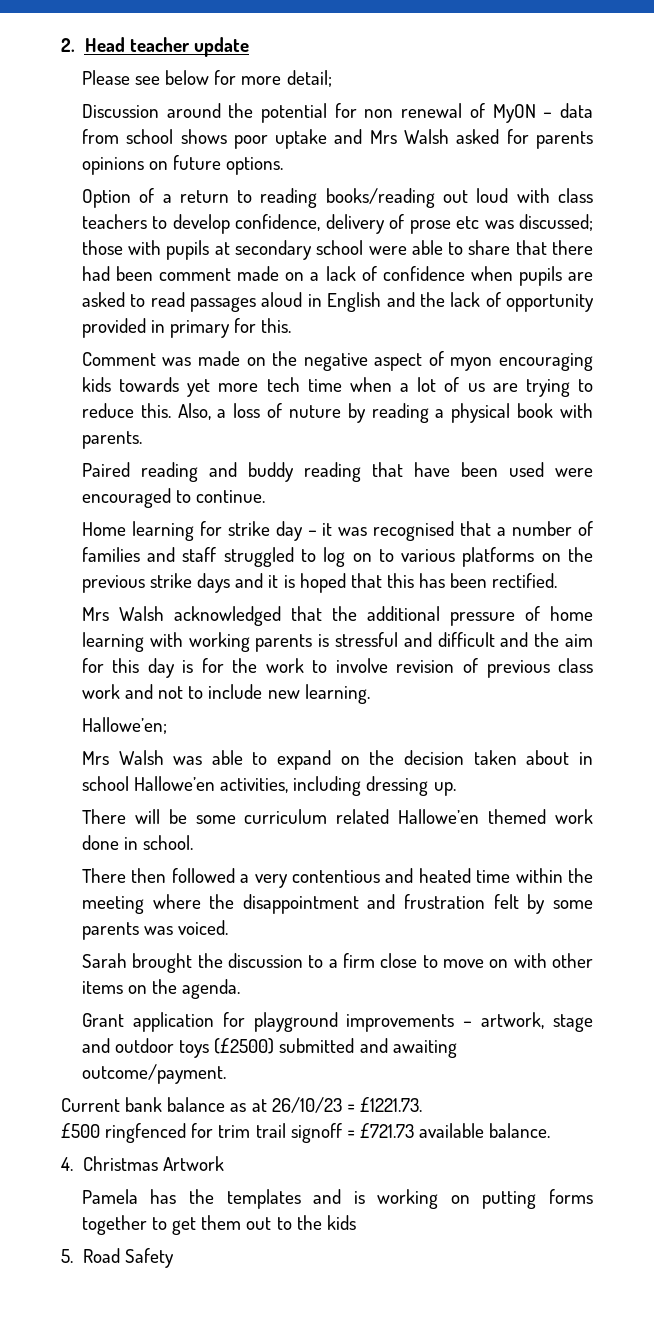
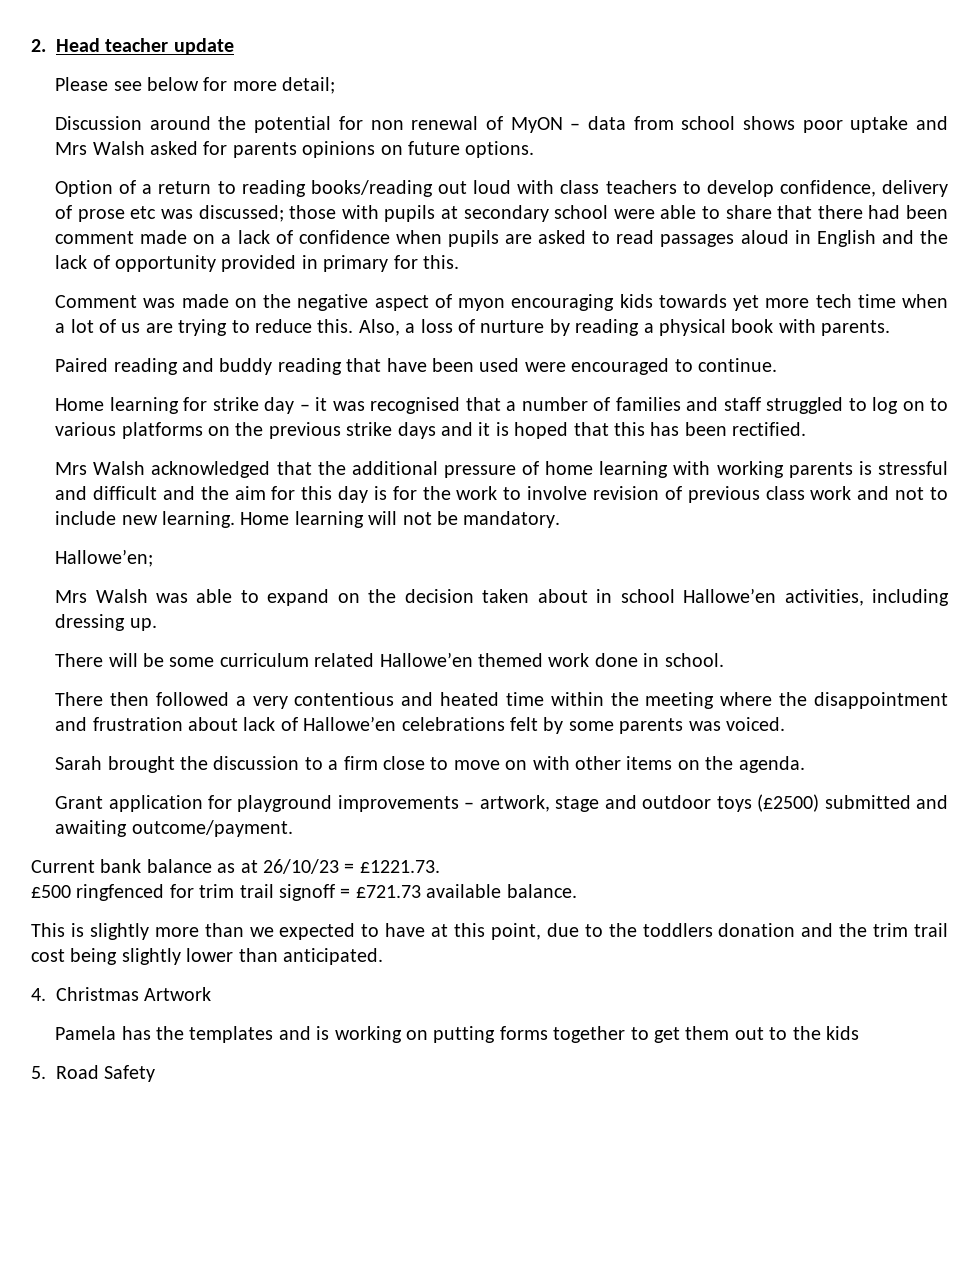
[288,405,341,418] nuture -> [480,320,545,333] nurture
(370, 694) none -> [240,511,561,528] Home learning will not be mandatory.
(486, 901) none -> [187,716,505,731] about lack of Hallowe’en celebrations
(551, 1130) none -> [31,923,948,940] [31,948,383,965] // This is slightly more than we expected to have at this point, due to the toddlers donation and the trim trail cost being slightly lower than anticipated.

